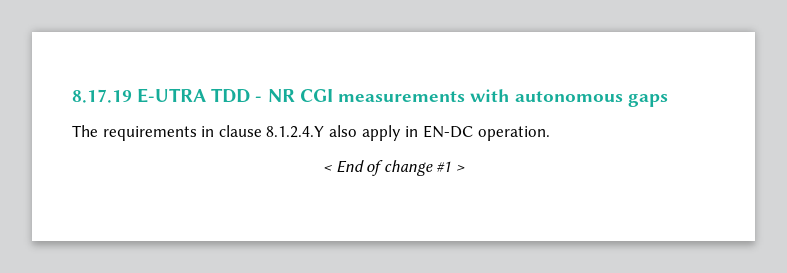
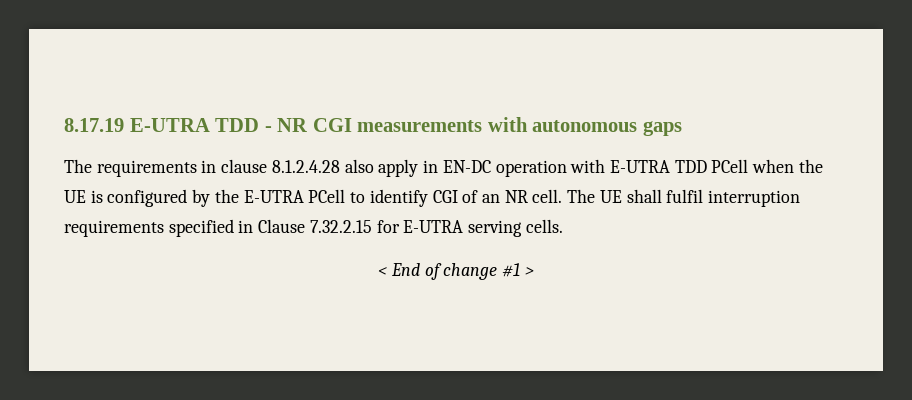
[266,126,325,138] 8.1.2.4.Y -> [271,160,340,173] 8.1.2.4.28
[478,126,551,141] operation. -> [495,159,823,177] [64,189,801,207] [64,219,563,237] operation with E-UTRA TDD PCell when the UE is configured by the E-UTRA PCell to identify CGI of an NR cell. The UE shall fulfil interruption requirements specified in Clause 7.32.2.15 for E-UTRA serving cells.

